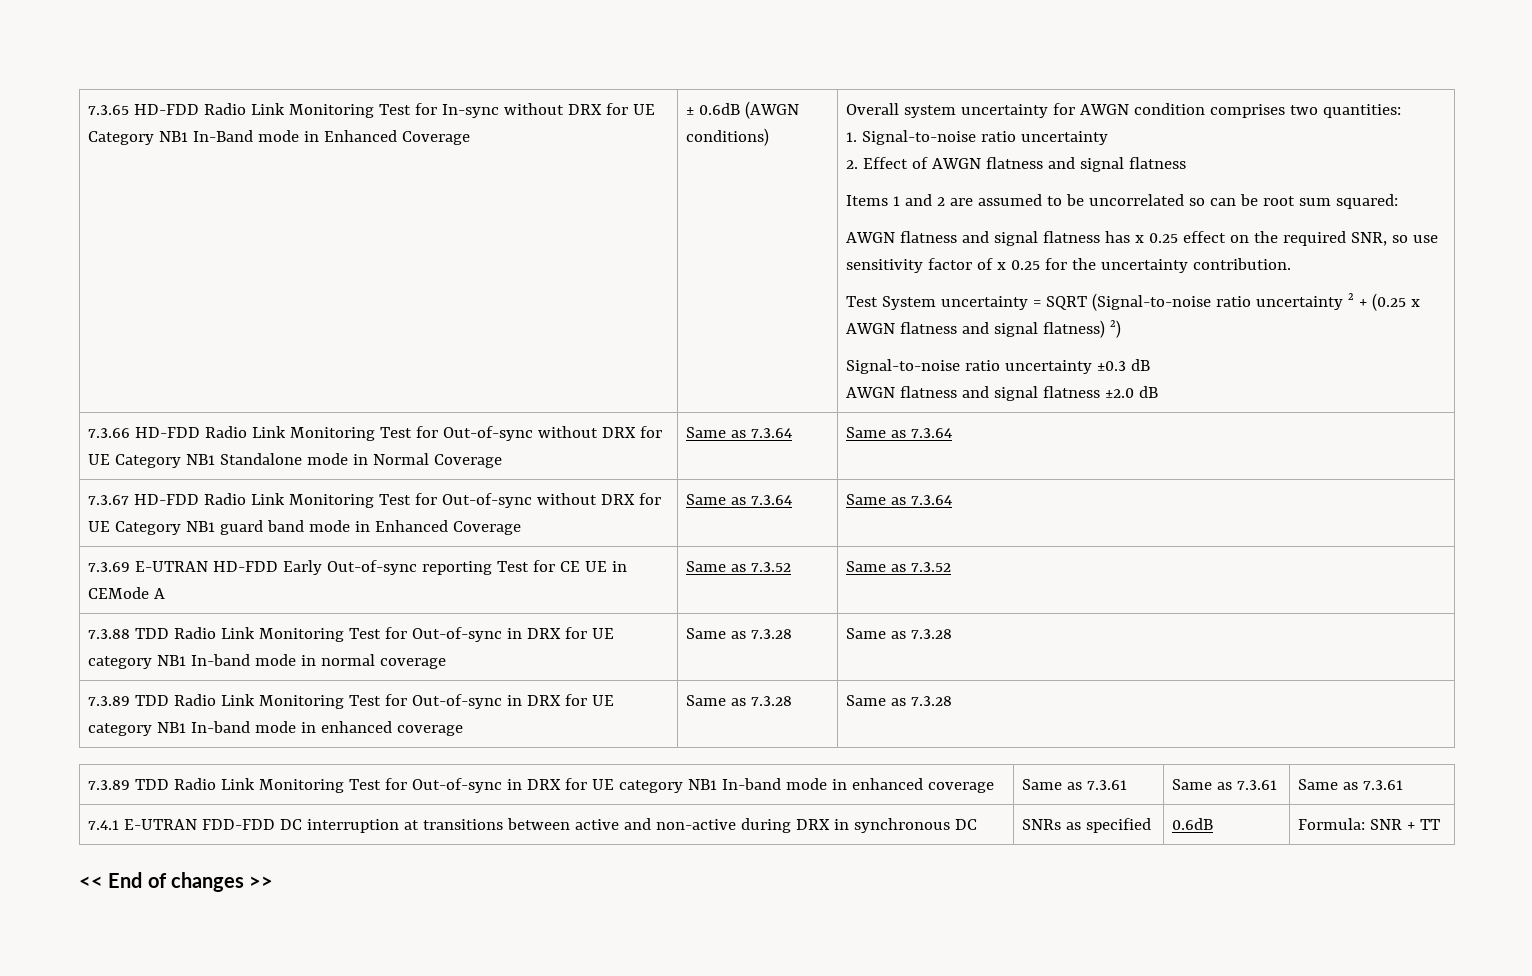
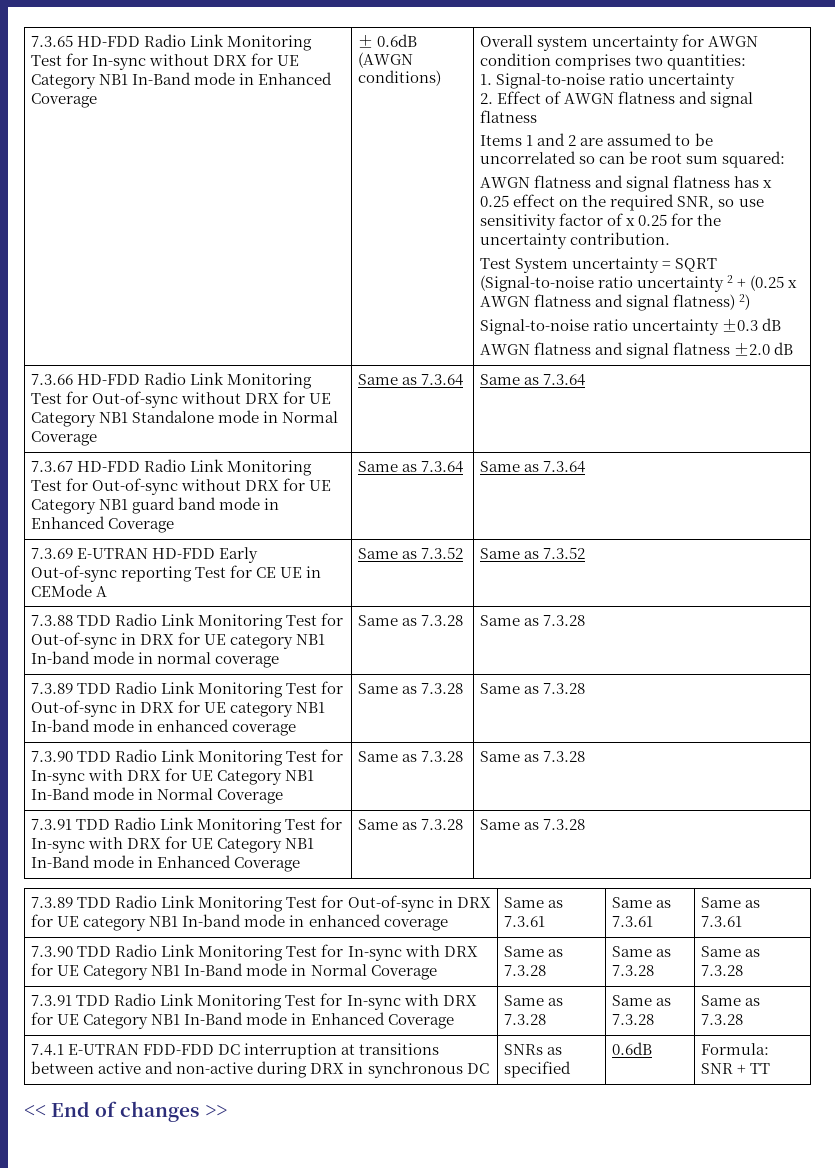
(953, 701) none -> [31,749,344,766] [31,768,315,785] [31,787,284,804] [358,751,464,762] [480,751,586,762] [31,817,343,834] [31,836,315,853] [31,855,301,872] [358,819,464,830] [480,819,586,830] // 7.3.90 TDD Radio Link Monitoring Test for In-sync with DRX for UE Category NB1 In-Band mode in Normal Coverage | Same as 7.3.28 | Same as 7.3.28 // 7.3.91 TDD Radio Link Monitoring Test for In-sync with DRX for UE Category NB1 In-Band mode in Enhanced Coverage | Same as 7.3.28 | Same as 7.3.28
(1404, 785) none -> [31,944,478,961] [31,963,437,980] [504,946,564,957] [504,965,547,976] [612,946,672,957] [612,965,655,976] [701,946,761,957] [701,965,744,976] [31,993,477,1010] [31,1012,454,1029] [504,995,564,1006] [504,1014,547,1025] [612,995,672,1006] [612,1014,655,1025] [701,995,761,1006] [701,1014,744,1025] // 7.3.90 TDD Radio Link Monitoring Test for In-sync with DRX for UE Category NB1 In-Band mode in Normal Coverage | Same as 7.3.28 | Same as 7.3.28 | Same as 7.3.28 // 7.3.91 TDD Radio Link Monitoring Test for In-sync with DRX for UE Category NB1 In-Band mode in Enhanced Coverage | Same as 7.3.28 | Same as 7.3.28 | Same as 7.3.28

